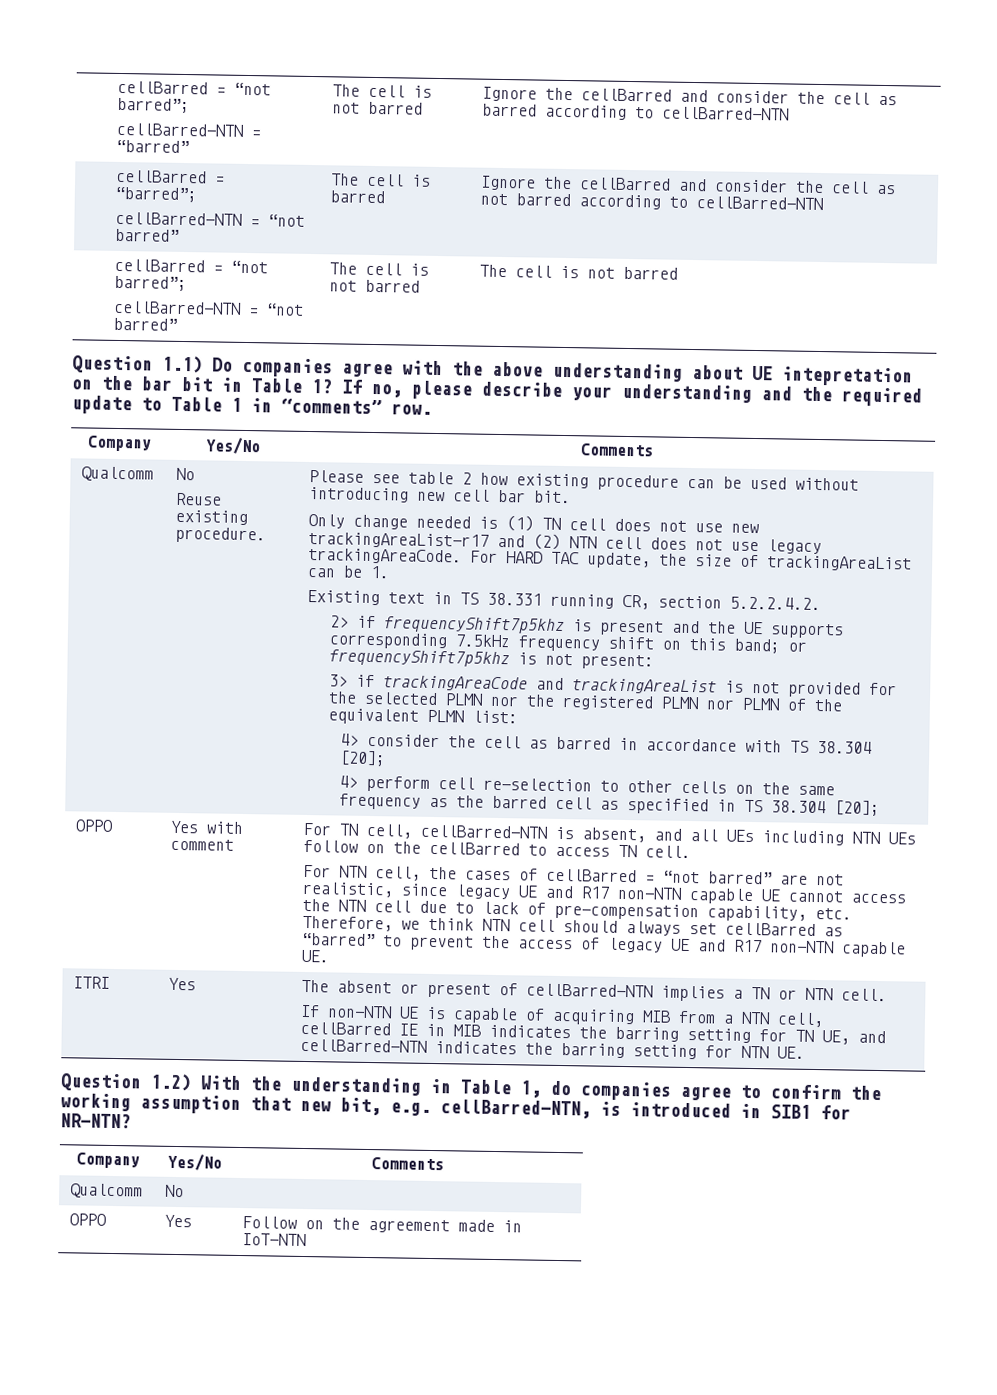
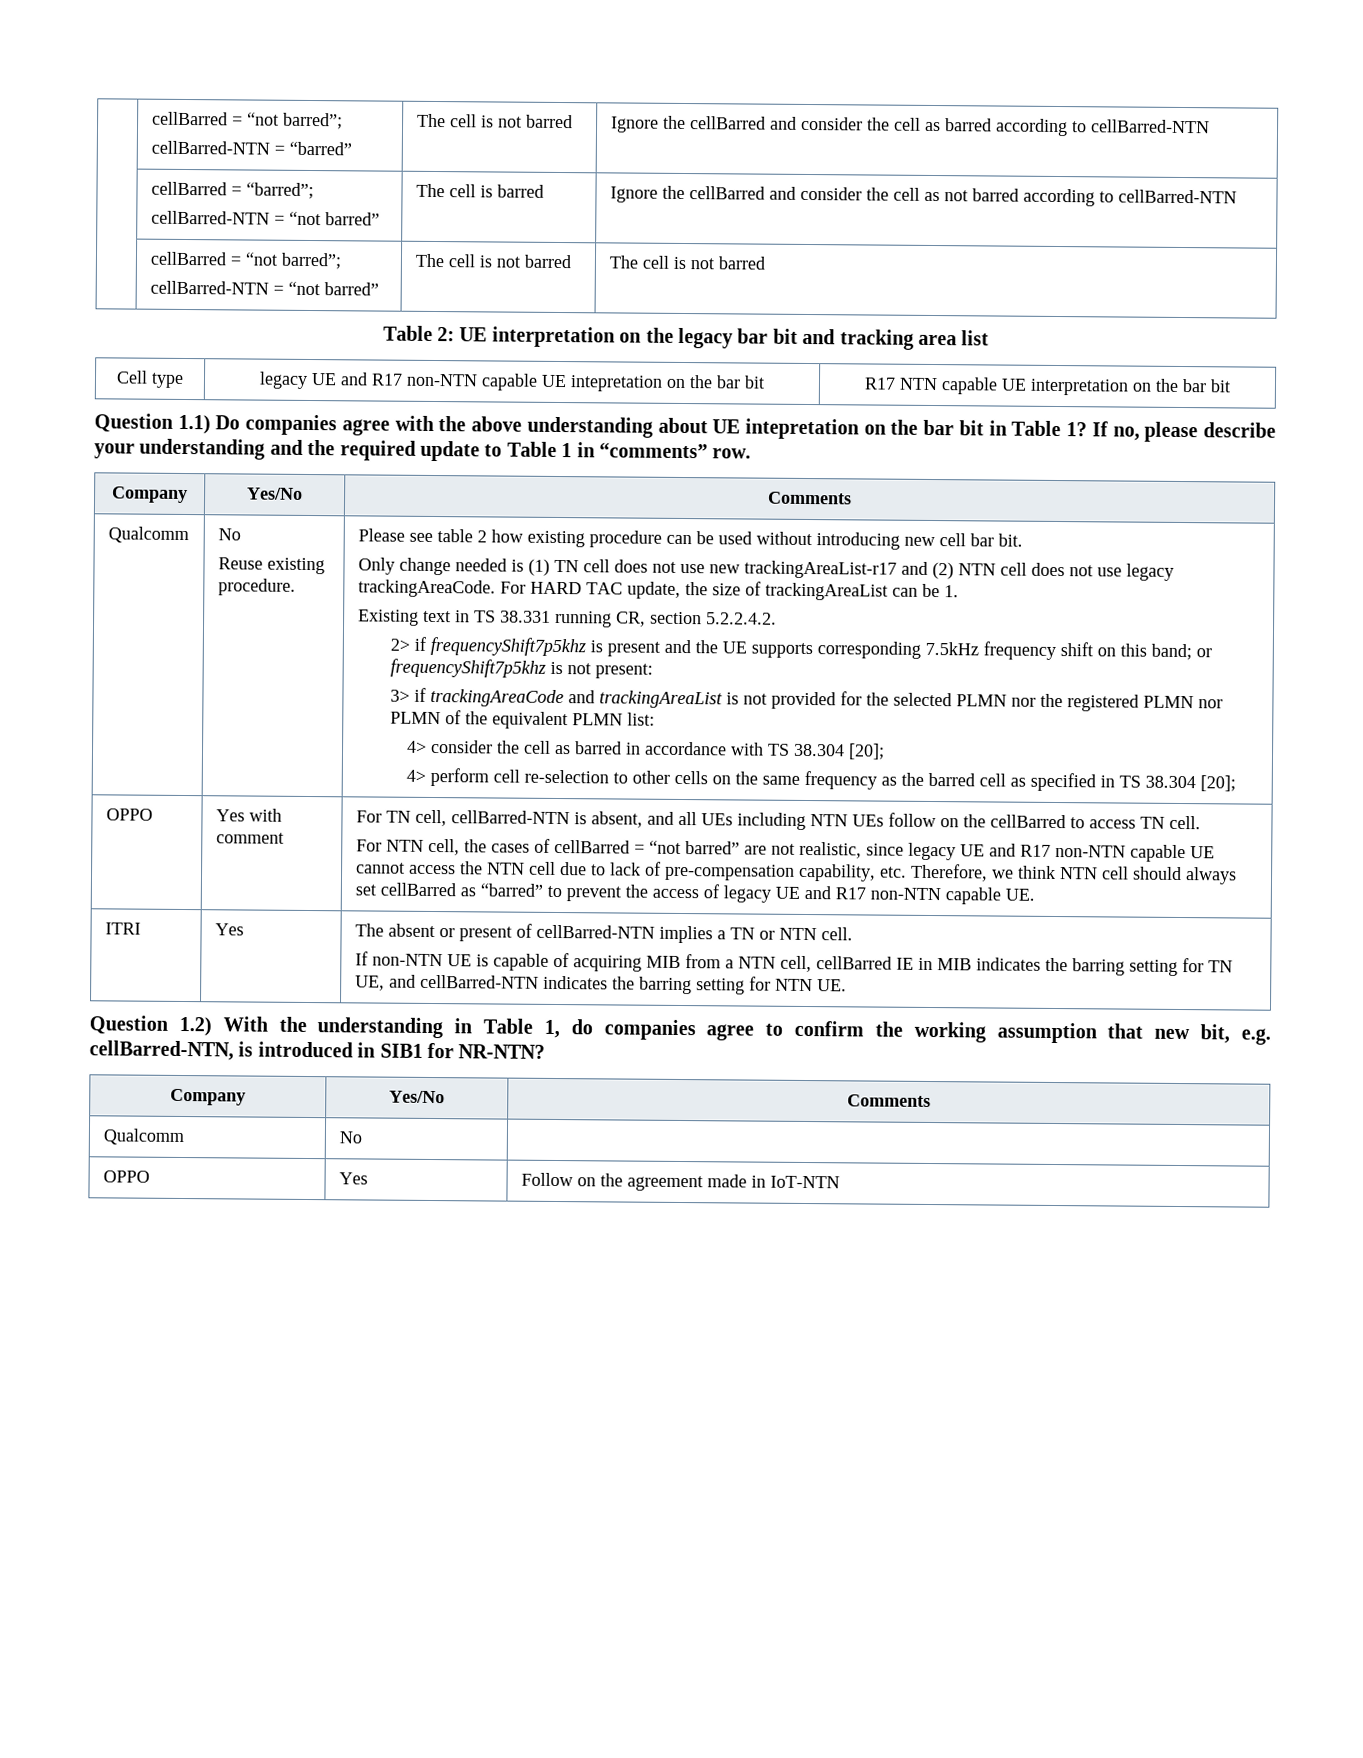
(679, 273) none -> [382,325,990,350] [116,370,184,388] [259,371,765,392] [864,377,1231,396] // Table 2: UE interpretation on the legacy bar bit and tracking area list // Cell type | legacy UE and R17 non-NTN capable UE intepretation on the bar bit | R17 NTN capable UE interpretation on the bar bit

